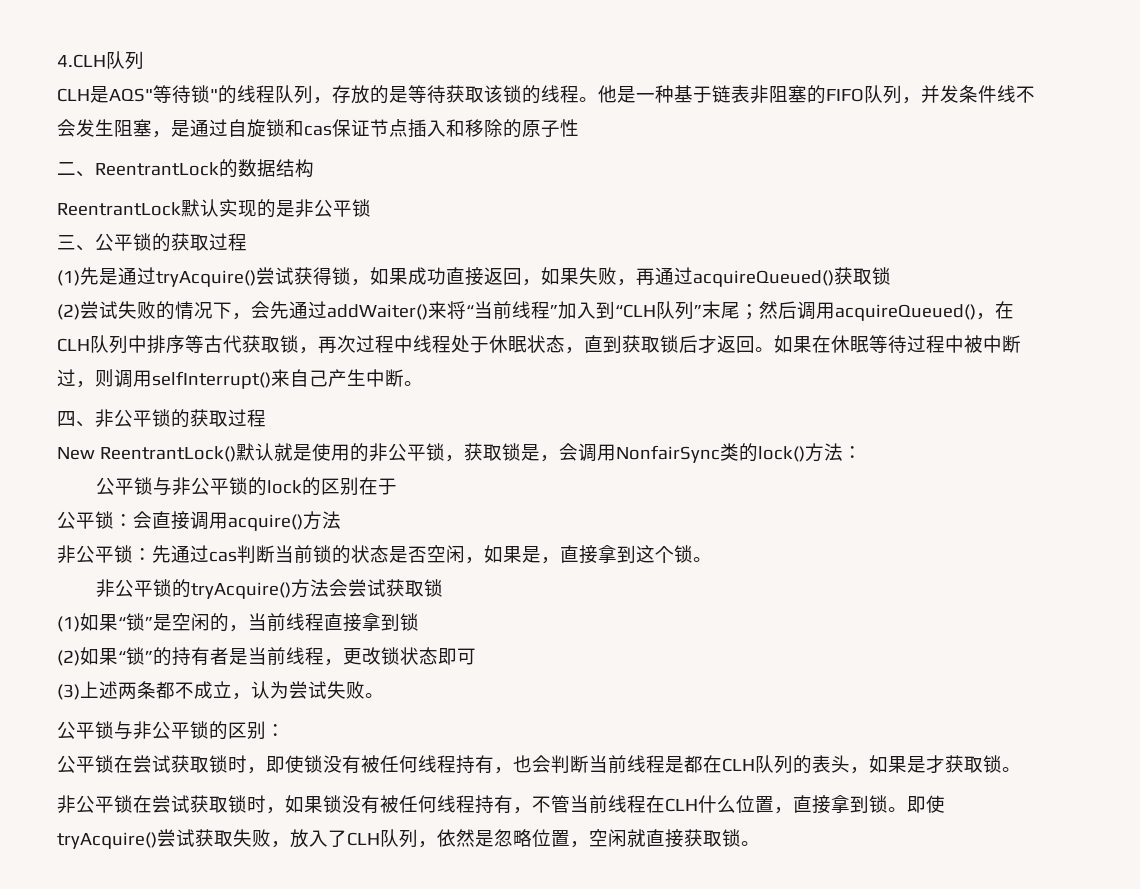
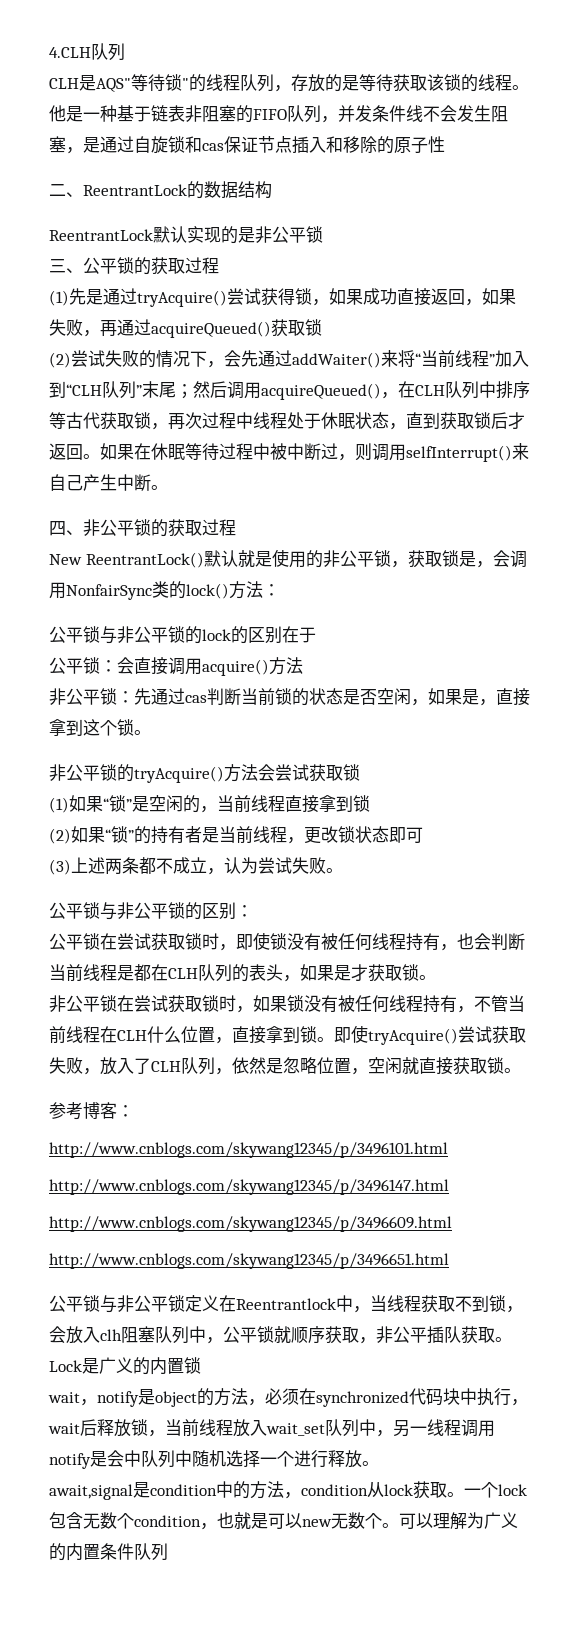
(760, 843) none -> [49,1102,134,1120] [49,1142,448,1158] [49,1179,449,1195] [49,1216,452,1232] [49,1253,449,1269] [49,1295,523,1313] [49,1326,512,1344] [49,1357,201,1375] [48,1388,528,1407] [48,1419,495,1437] [49,1450,379,1469] [49,1481,527,1500] [49,1512,518,1530] [49,1543,168,1561] // 参考博客： // http://www.cnblogs.com/skywang12345/p/3496101.html // http://www.cnblogs.com/skywang12345/p/3496147.html // http://www.cnblogs.com/skywang12345/p/3496609.html // http://www.cnblogs.com/skywang12345/p/3496651.html // 公平锁与非公平锁定义在Reentrantlock中，当线程获取不到锁，会放入clh阻塞队列中，公平锁就顺序获取，非公平插队获取。Lock是广义的内置锁 // wait，notify是object的方法，必须在synchronized代码块中执行，wait后释放锁，当前线程放入wait_set队列中，另一线程调用notify是会中队列中随机选择一个进行释放。 // await,signal是condition中的方法，condition从lock获取。一个lock包含无数个condition，也就是可以new无数个。可以理解为广义的内置条件队列

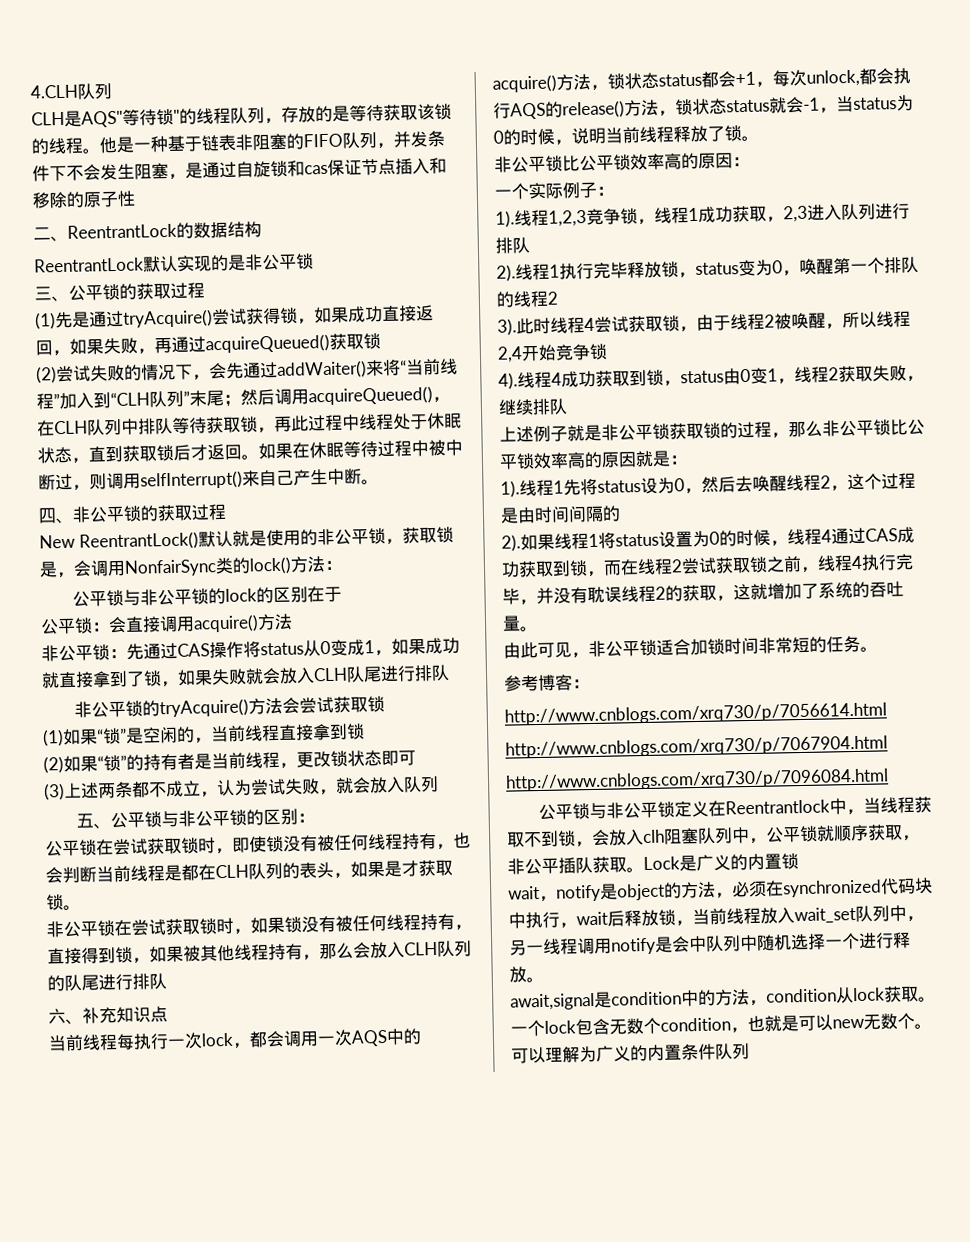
[406,105,423,122] 线 -> [49,165,67,182] 下
[513,381,530,399] [49,412,100,429] 序等古代 -> [155,417,207,435] 队等待
[185,412,202,429] 次 -> [291,415,309,432] 此
[185,688,530,706] [49,719,151,736] cas判断当前锁的状态是否空闲，如果是，直接拿到这个锁。 -> [177,637,460,659] [41,664,450,689] CAS操作将status从0变成1，如果成功就直接拿到了锁，如果失败就会放入CLH队尾进行排队
[326,868,343,873] 。 // -> [319,775,439,796] [76,813,112,829] ，就会放入队列 // 五、
[474,995,525,1012] [49,1025,526,1045] [49,1057,504,1075] 不管当前线程在CLH什么位置，直接拿到锁。即使tryAcquire()尝试获取失败，放入了CLH队列，依然是忽略位置，空闲就直接获取锁 -> [47,940,472,965] [47,973,167,992] [48,1006,168,1025] [48,1028,422,1052] [492,67,911,93] [493,94,914,120] [493,125,759,146] [494,152,750,173] [494,181,614,200] [495,202,910,228] [495,237,531,254] [496,256,919,282] [496,290,558,308] [497,310,911,336] [497,343,608,363] [498,364,924,390] [498,398,568,416] [499,418,925,443] [499,450,688,470] [500,472,916,498] [500,505,621,524] [501,526,915,552] [501,553,914,578] [502,581,904,606] [502,615,538,632] [503,635,861,659] 直接得到锁，如果被其他线程持有，那么会放入CLH队列的队尾进行排队 // 六、补充知识点 // 当前线程每执行一次lock，都会调用一次AQS中的acquire()方法，锁状态status都会+1，每次unlock,都会执行AQS的release()方法，锁状态status就会-1，当status为0的时候，说明当前线程释放了锁。 // 非公平锁比公平锁效率高的原因： // 一个实际例子： // 1).线程1,2,3竞争锁，线程1成功获取，2,3进入队列进行排队 // 2).线程1执行完毕释放锁，status变为0，唤醒第一个排队的线程2 // 3).此时线程4尝试获取锁，由于线程2被唤醒，所以线程2,4开始竞争锁 // 4).线程4成功获取到锁，status由0变1，线程2获取失败，继续排队 // 上述例子就是非公平锁获取锁的过程，那么非公平锁比公平锁效率高的原因就是： // 1).线程1先将status设为0，然后去唤醒线程2，这个过程是由时间间隔的 // 2).如果线程1将status设置为0的时候，线程4通过CAS成功获取到锁，而在线程2尝试获取锁之前，线程4执行完毕，并没有耽误线程2的获取，这就增加了系统的吞吐量。 // 由此可见，非公平锁适合加锁时间非常短的任务
[49,1142,448,1158] [49,1179,449,1195] [49,1216,452,1232] [49,1253,449,1269] http://www.cnblogs.com/skywang12345/p/3496101.html // http://www.cnblogs.com/skywang12345/p/3496147.html // http://www.cnblogs.com/skywang12345/p/3496609.html // http://www.cnblogs.com/skywang12345/p/3496651.html -> [504,702,887,726] [505,735,888,759] [505,768,889,792] http://www.cnblogs.com/xrq730/p/7056614.html // http://www.cnblogs.com/xrq730/p/7067904.html // http://www.cnblogs.com/xrq730/p/7096084.html

